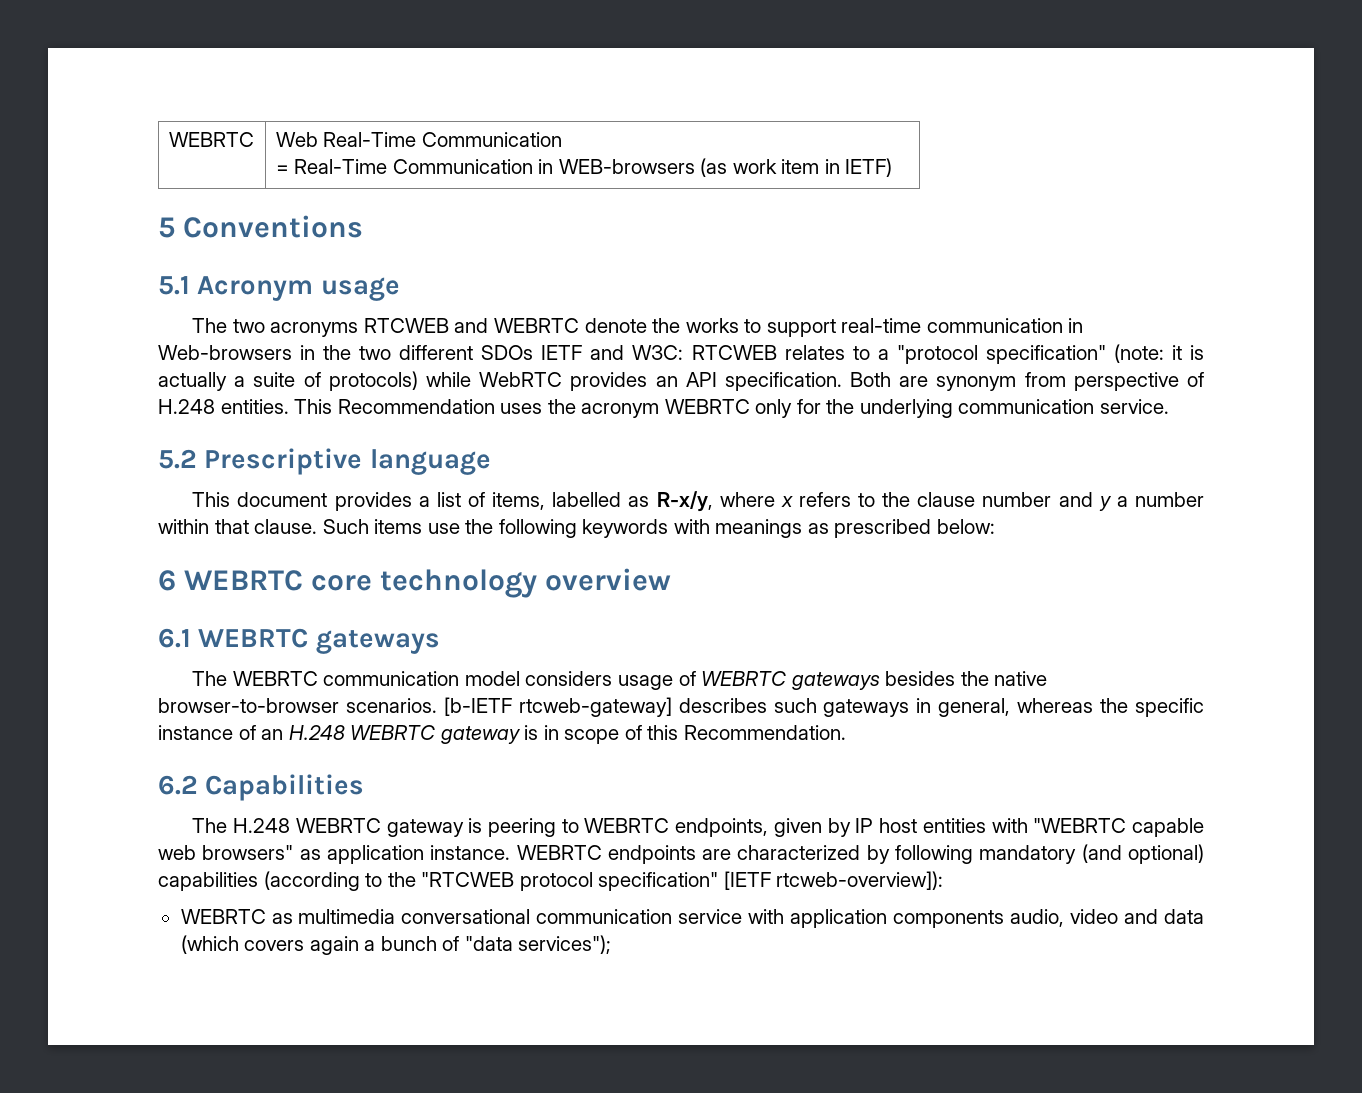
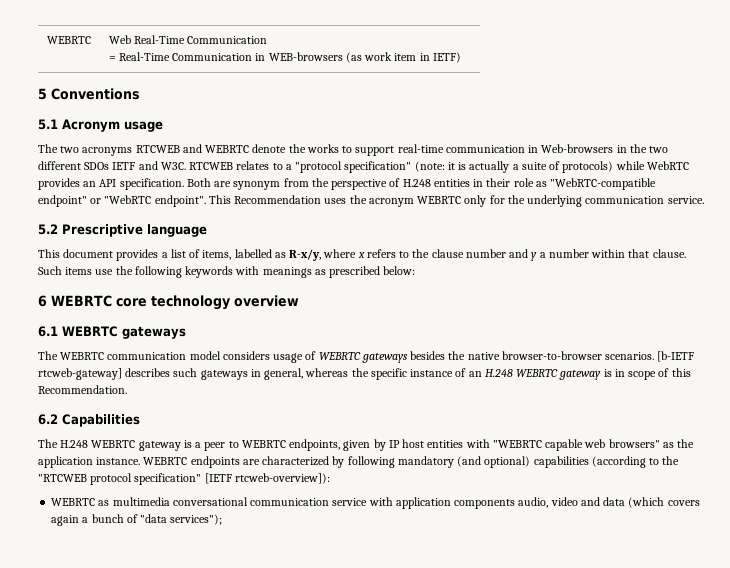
[632,345,684,360] W3C: -> [160,162,186,170] W3C.
(1066, 379) none -> [311,178,329,187] the
[220,399,289,414] entities. -> [433,178,657,190] [38,195,206,207] entities in their role as "WebRTC-compatible endpoint" or "WebRTC endpoint".
[487,818,556,837] peering -> [195,442,226,451] a peer
(321, 854) none -> [677,439,695,448] the

